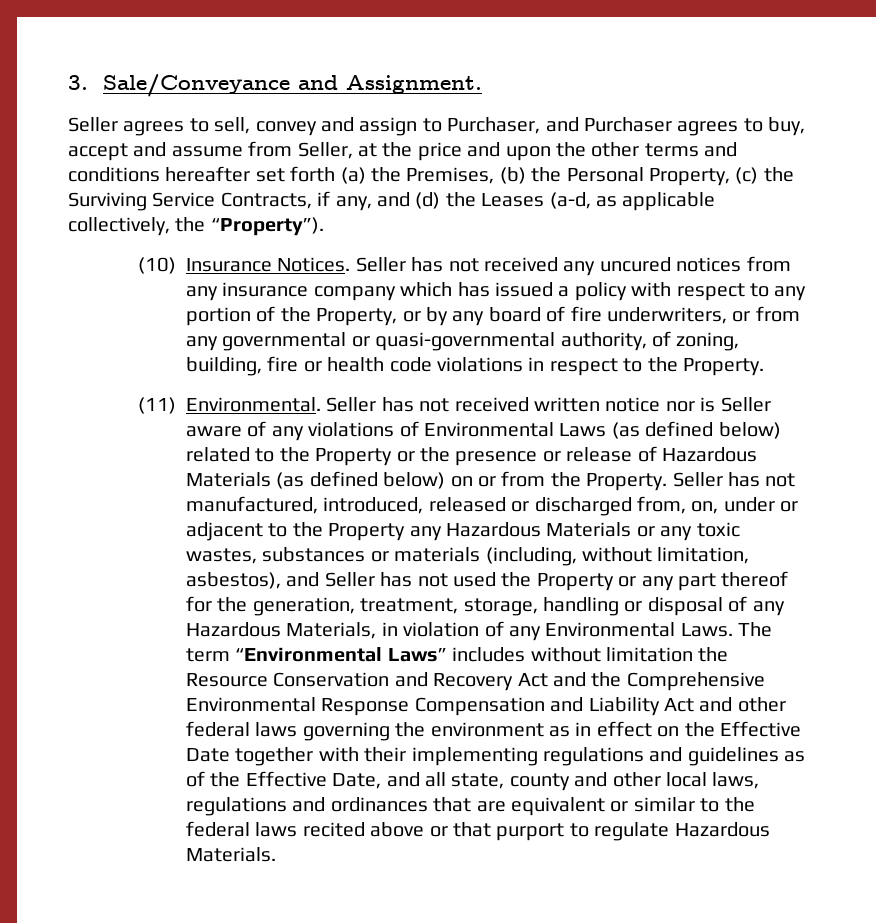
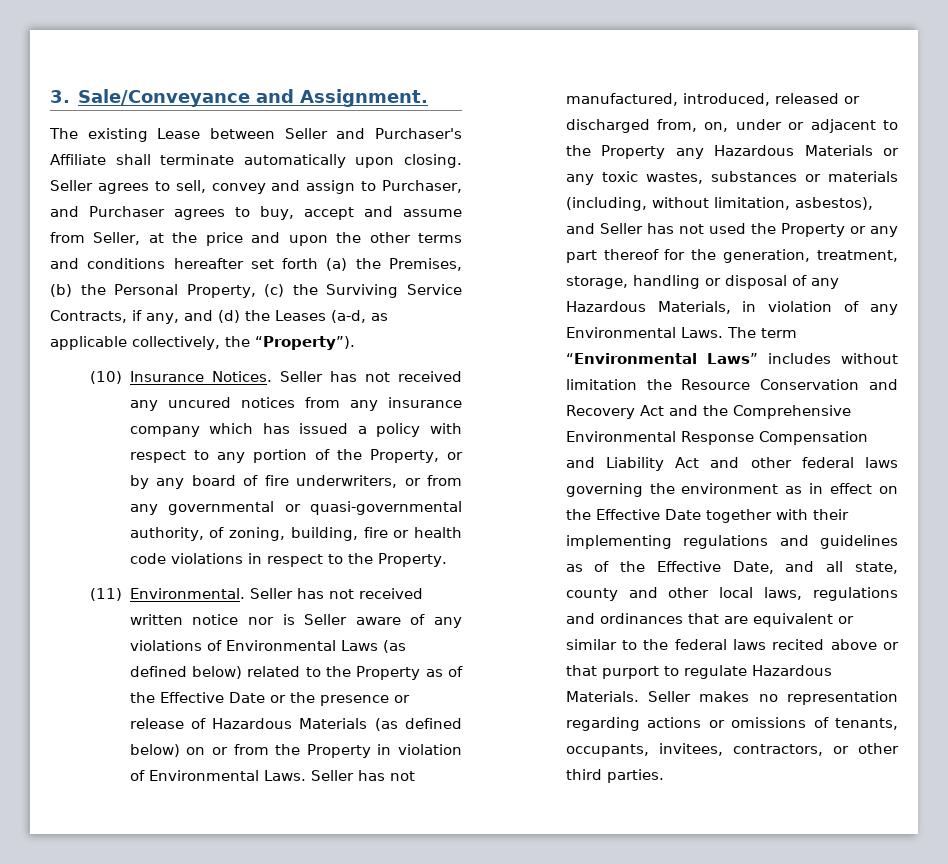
(483, 84) none -> [49,128,462,142] [50,154,462,168] The existing Lease between Seller and Purchaser's Affiliate shall terminate automatically upon closing.
(393, 457) none -> [425,666,463,677] [129,692,265,703] as of the Effective Date
[586,473,668,491] Property. -> [306,744,462,758] [129,770,306,781] Property in violation of Environmental Laws.
(277, 854) none -> [647,691,898,705] [565,717,898,731] [565,743,899,757] [565,769,664,783] Seller makes no representation regarding actions or omissions of tenants, occupants, invitees, contractors, or other third parties.

